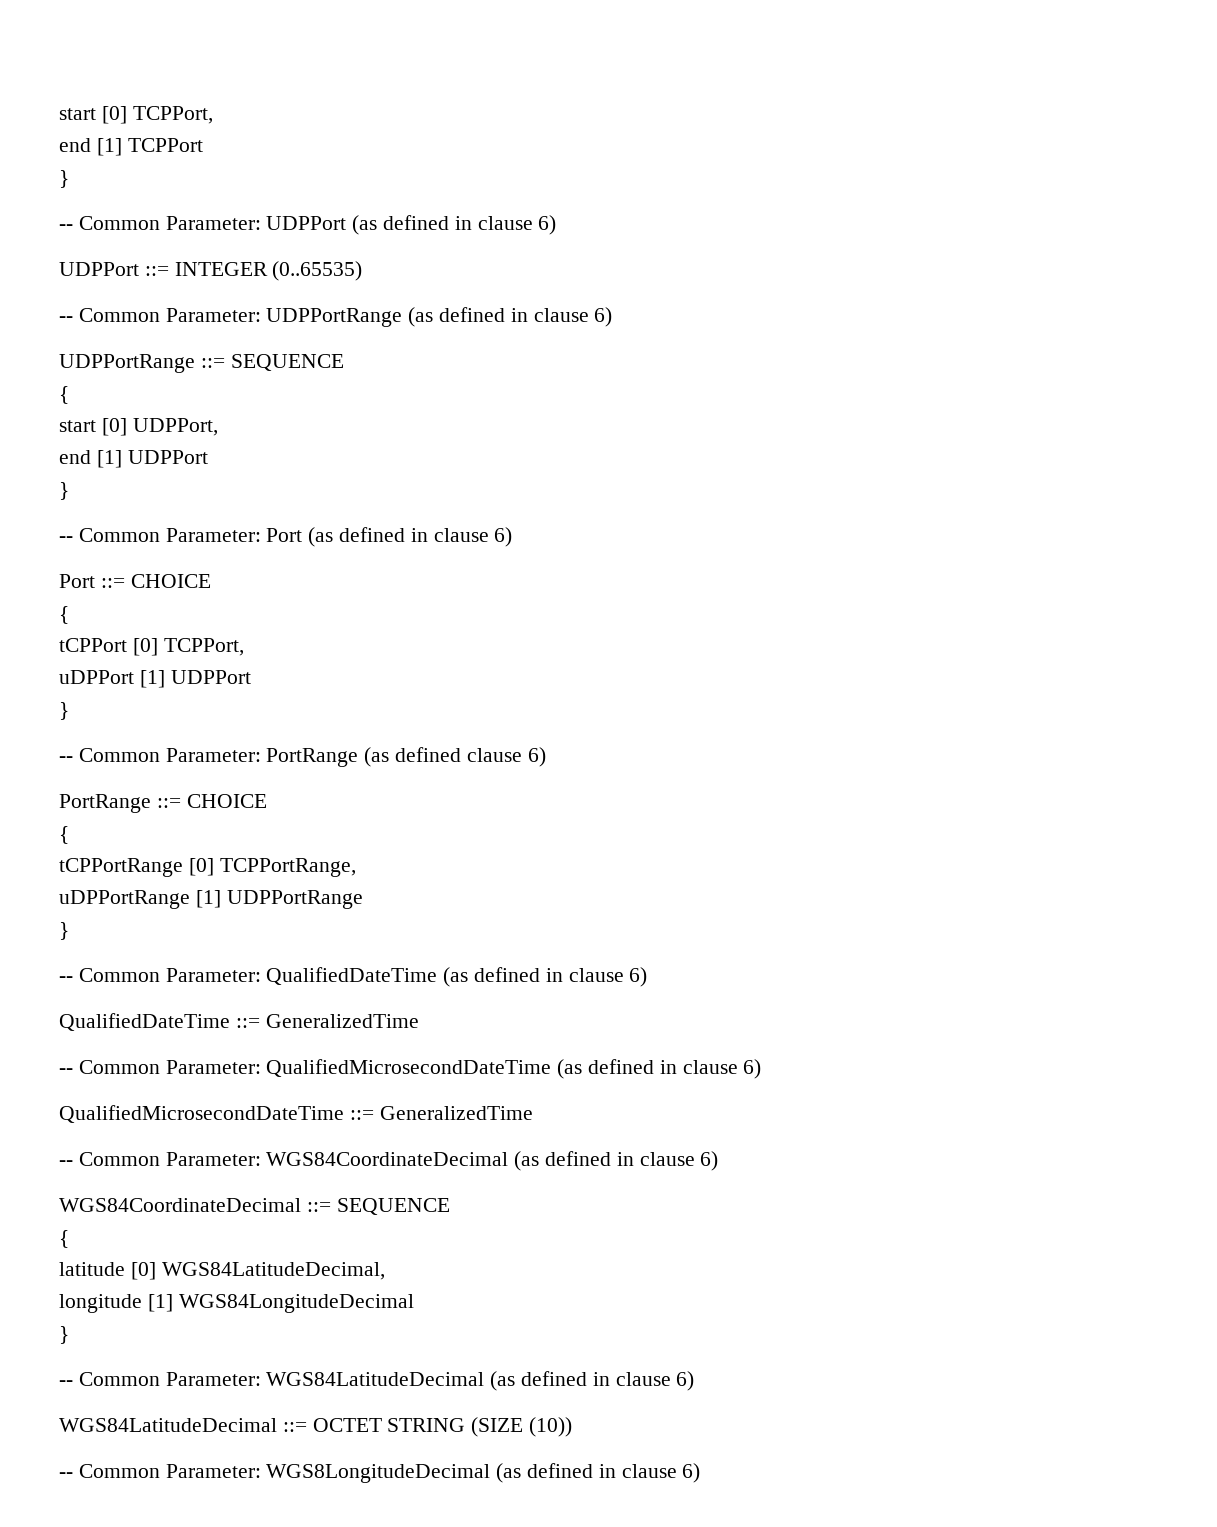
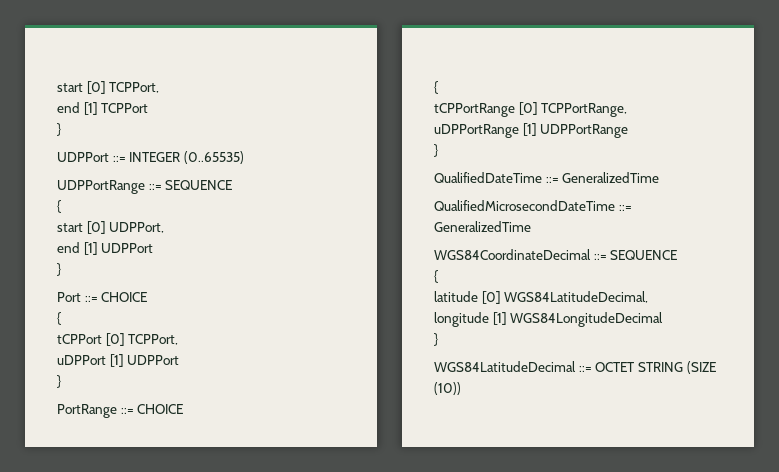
[59,215,557,235] [59,261,363,281] [59,307,613,327] -- Common Parameter: UDPPort (as defined in clause 6) // UDPPort ::= INTEGER (0..65535) // -- Common Parameter: UDPPortRange (as defined in clause 6) -> [57,151,244,164] UDPPort ::= INTEGER (0..65535)
[59,527,513,547] // -- Common Parameter: Port (as defined in clause 6) -> (61, 269) none
[59,747,546,767] // -- Common Parameter: PortRange (as defined clause 6) -> (61, 381) none
[59,967,648,987] [59,1013,419,1031] [59,1059,762,1079] [59,1105,533,1123] [59,1151,719,1171] -- Common Parameter: QualifiedDateTime (as defined in clause 6) // QualifiedDateTime ::= GeneralizedTime // -- Common Parameter: QualifiedMicrosecondDateTime (as defined in clause 6) // QualifiedMicrosecondDateTime ::= GeneralizedTime // -- Common Parameter: WGS84CoordinateDecimal (as defined in clause 6) -> [434,172,660,183] [434,200,632,211] [434,221,531,232] QualifiedDateTime ::= GeneralizedTime // QualifiedMicrosecondDateTime ::= GeneralizedTime
[59,1371,695,1391] // -- Common Parameter: WGS84LatitudeDecimal (as defined in clause 6) -> (438, 339) none
[59,1463,701,1483] // -- Common Parameter: WGS8LongitudeDecimal (as defined in clause 6) -> (461, 388) none

